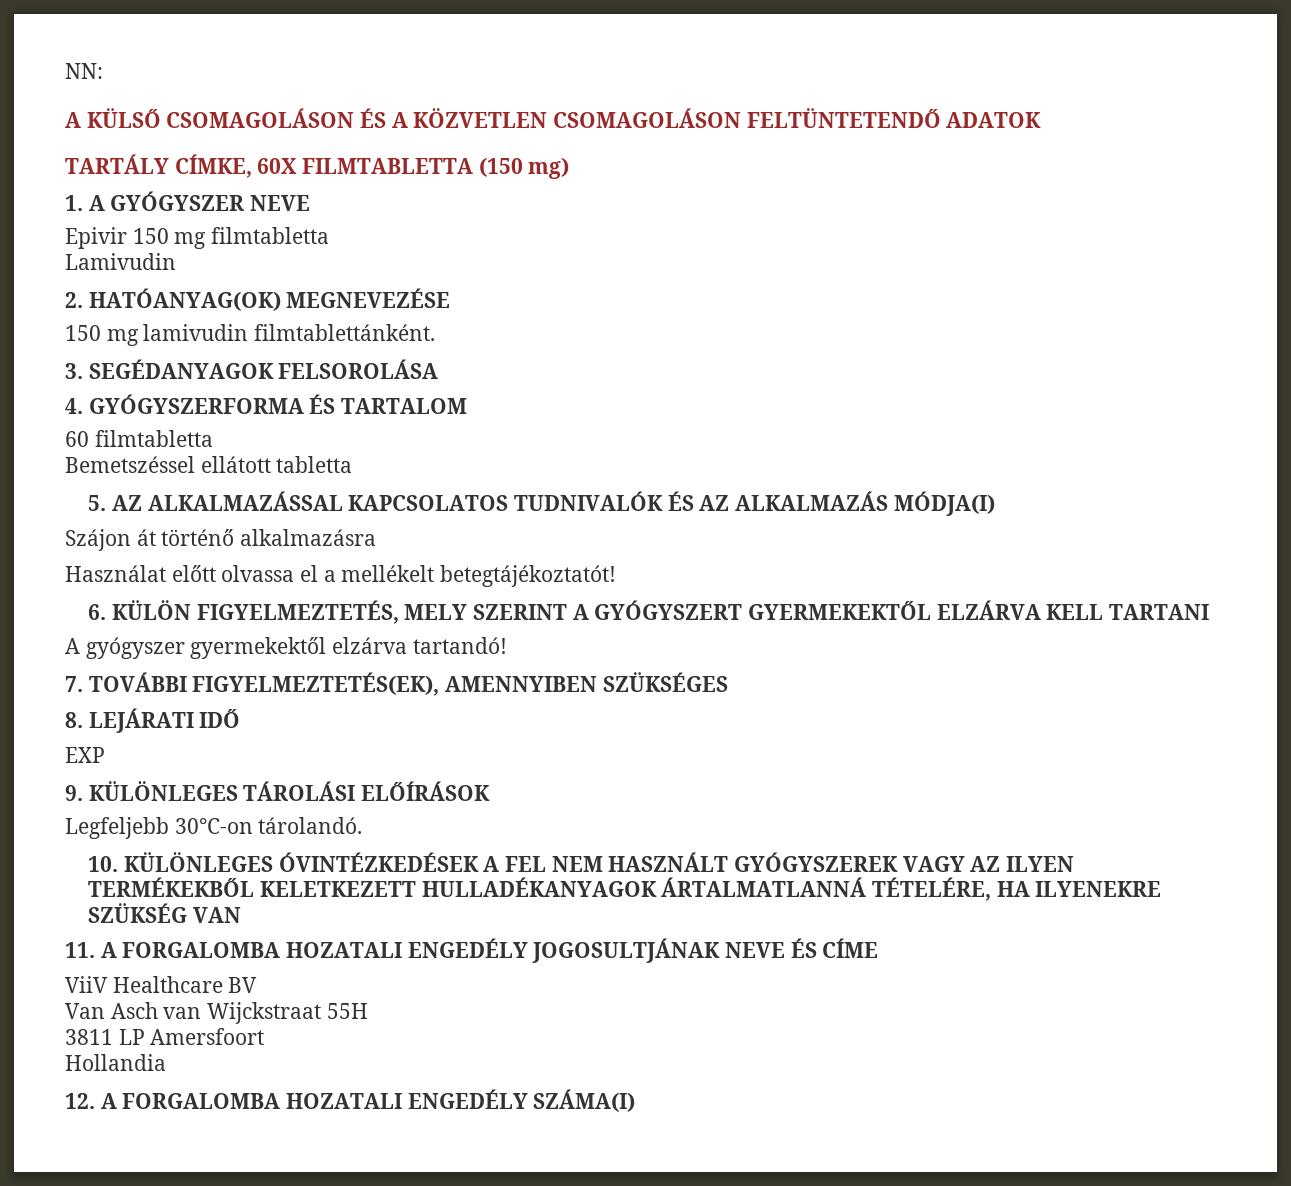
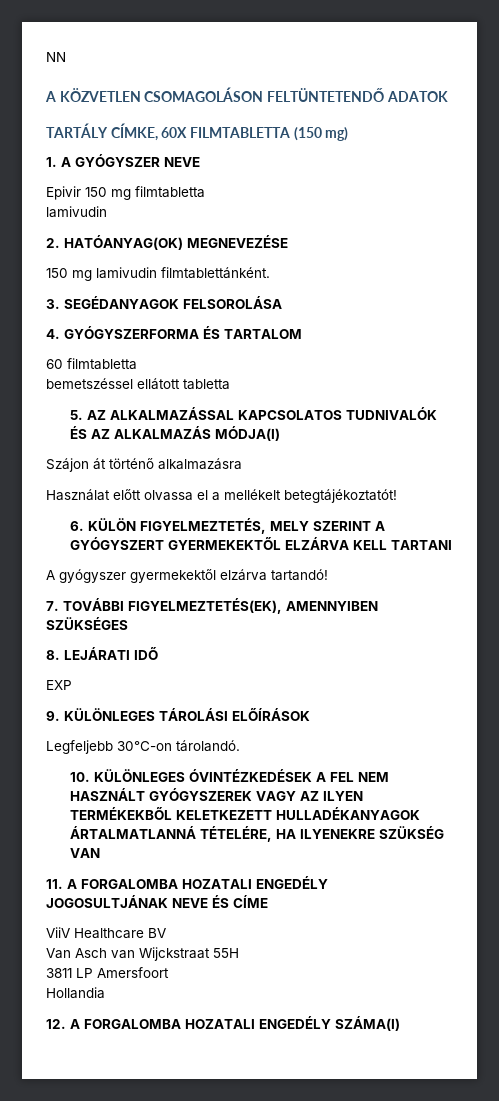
[65,63,103,79] [65,108,408,128] NN: // A KÜLSŐ CSOMAGOLÁSON ÉS A -> [46,52,66,62] [45,91,56,102] NN // A
[65,253,176,270] Lamivudin -> [46,206,107,218] lamivudin
[65,456,195,473] Bemetszéssel -> [46,378,133,389] bemetszéssel

